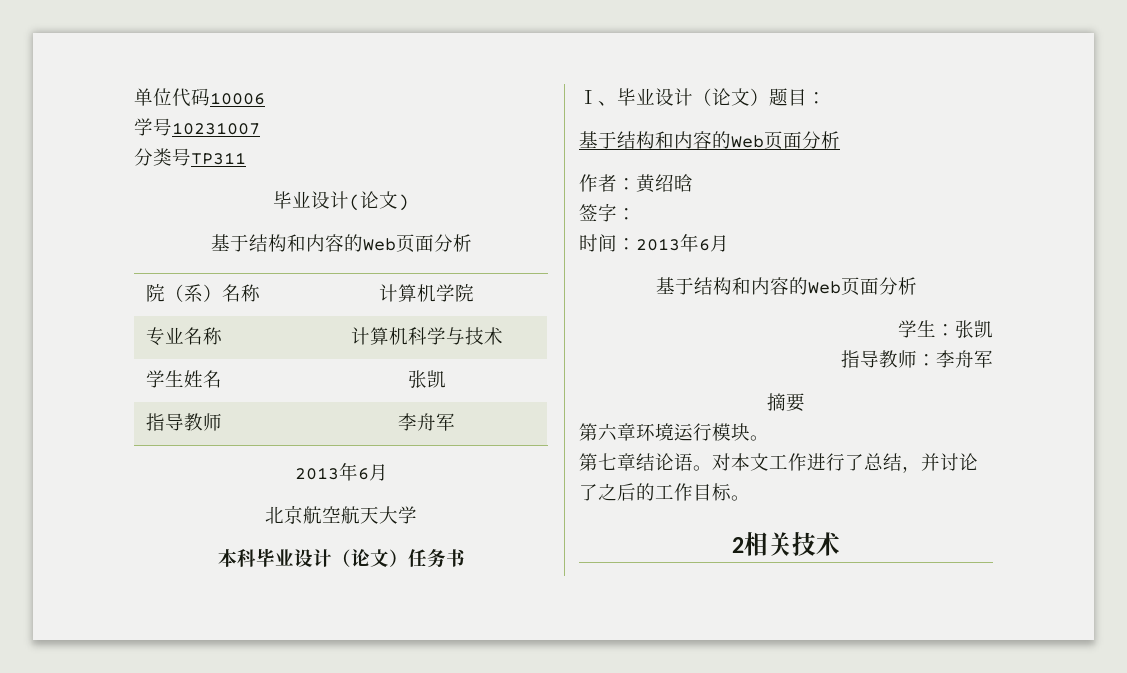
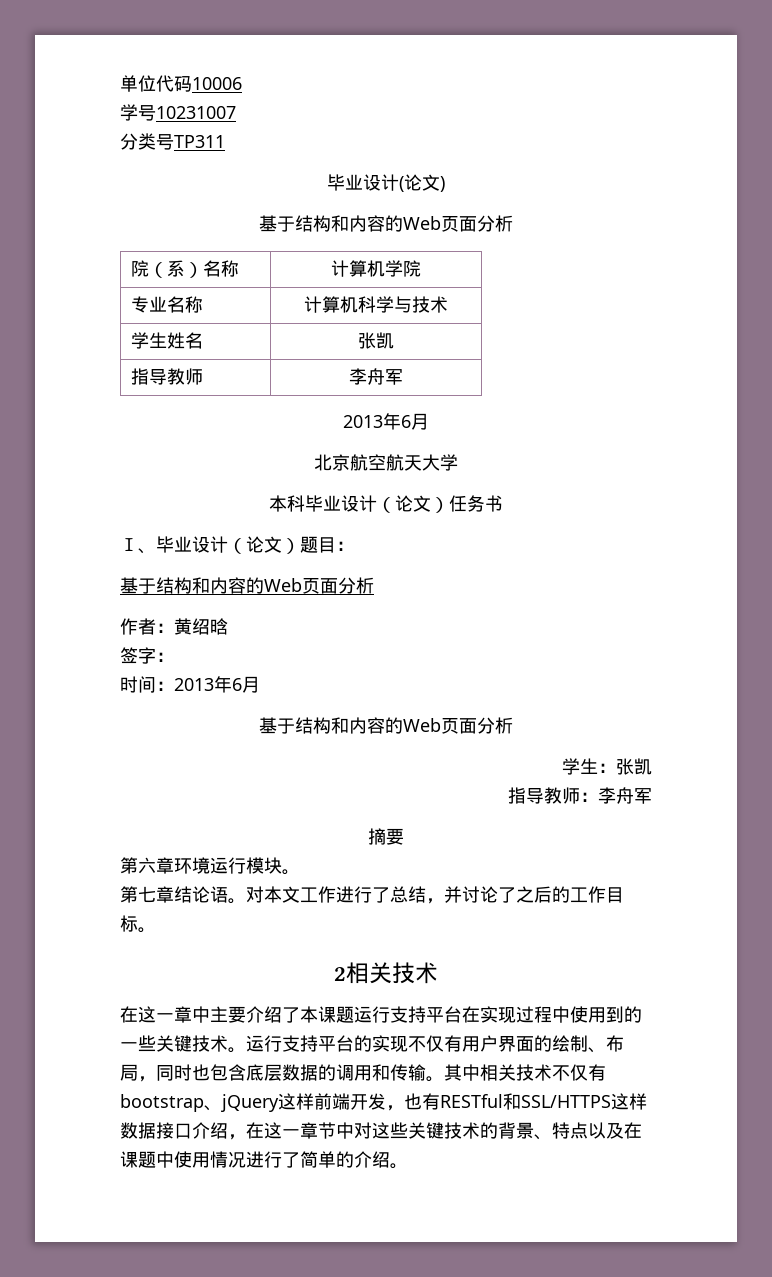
(840, 544) none -> [120,1006,642,1023] [120,1035,624,1053] [120,1064,606,1082] [120,1093,647,1112] [120,1122,642,1140] [120,1151,408,1169] // 在这一章中主要介绍了本课题运行支持平台在实现过程中使用到的一些关键技术。运行支持平台的实现不仅有用户界面的绘制、布局，同时也包含底层数据的调用和传输。其中相关技术不仅有bootstrap、jQuery这样前端开发，也有RESTful和SSL/HTTPS这样数据接口介绍，在这一章节中对这些关键技术的背景、特点以及在课题中使用情况进行了简单的介绍。

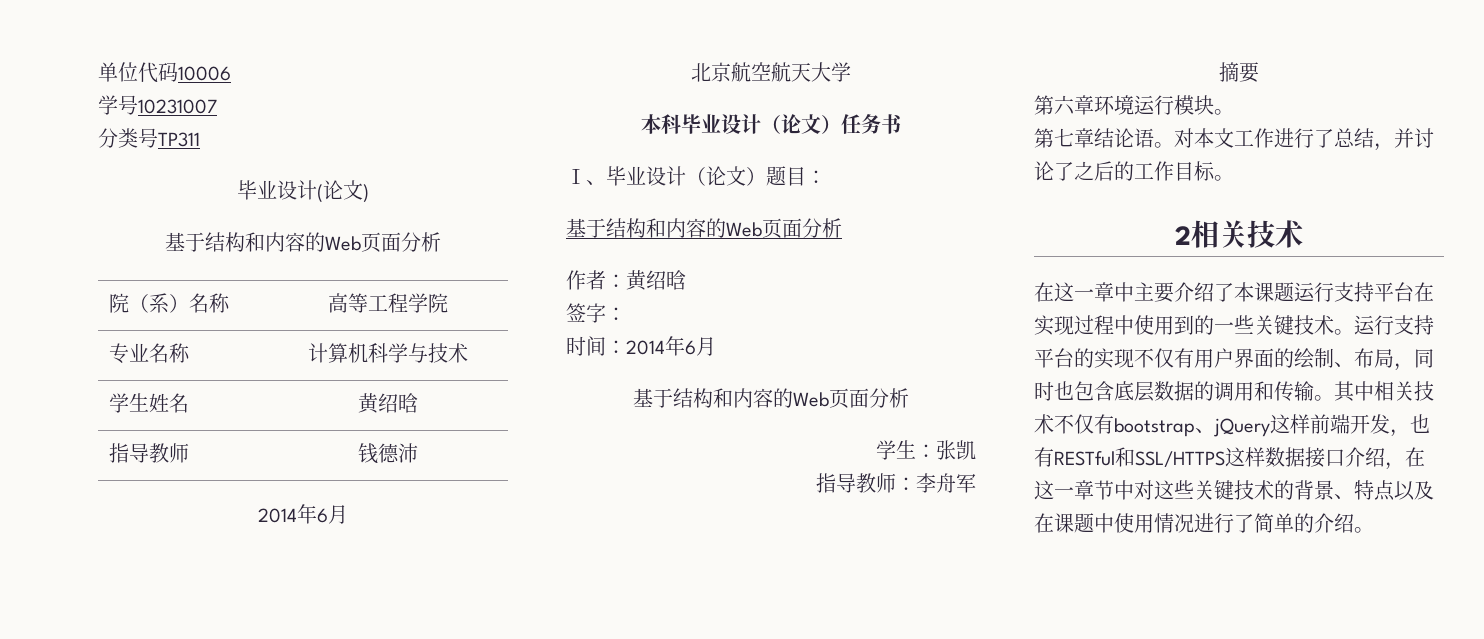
[331,260,385,277] 计算机 -> [327,293,408,313] 高等工程
[358,332,394,349] 张凯 -> [357,393,418,414] 黄绍晗
[349,368,403,385] [343,415,383,428] 李舟军 // 2013 -> [357,443,418,464] [258,508,297,523] 钱德沛 // 2014
[174,678,214,691] 2013 -> [626,340,665,355] 2014

